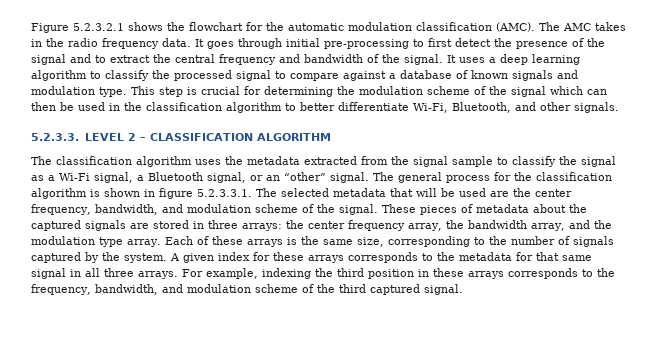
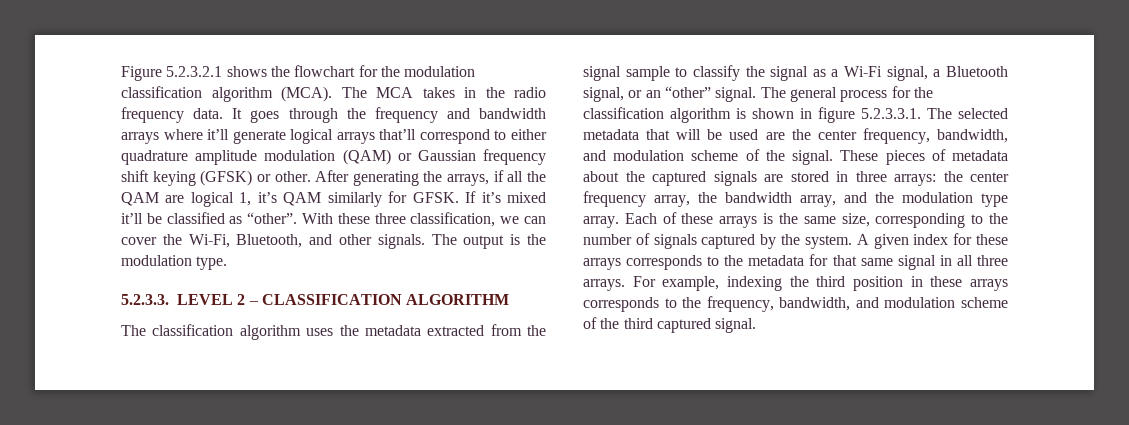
[288,23,344,31] automatic -> (400, 71) none
[496,22,591,32] (AMC). The AMC -> [211,86,413,102] algorithm (MCA). The MCA
[286,38,605,49] [31,54,580,65] [31,70,578,81] [31,86,607,97] [31,102,409,113] initial pre-processing to first detect the presence of the signal and to extract the central frequency and bandwidth of the signal. It uses a deep learning algorithm to classify the processed signal to compare against a database of known signals and modulation type. This step is crucial for determining the modulation scheme of the signal which can then be used in the classification algorithm to better differentiate -> [346,107,546,123] [121,129,547,144] [121,149,547,165] [121,170,546,186] [121,191,546,207] [121,212,546,227] [121,234,182,245] the frequency and bandwidth arrays where it’ll generate logical arrays that’ll correspond to either quadrature amplitude modulation (QAM) or Gaussian frequency shift keying (GFSK) or other. After generating the arrays, if all the QAM are logical 1, it’s QAM similarly for GFSK. If it’s mixed it’ll be classified as “other”. With these three classification, we can cover the
(619, 107) none -> [431,234,546,249] [121,255,228,270] The output is the modulation type.

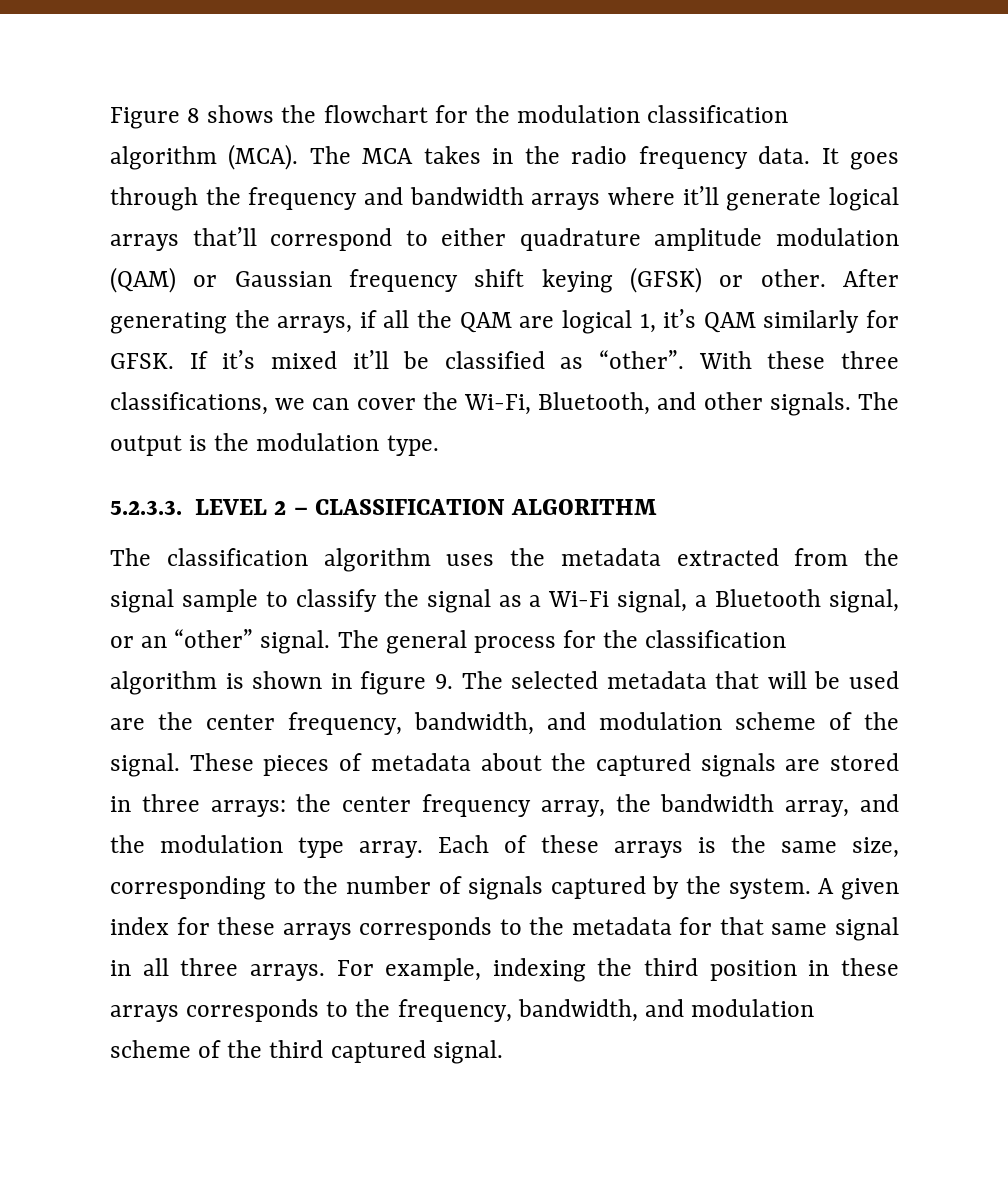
[166,66,223,77] 5.2.3.2.1 -> [187,108,201,123] 8
[410,212,496,227] classification, -> [110,392,268,415] classifications,
[861,108,921,119] 5.2.3.3.1. -> [434,674,453,689] 9.

